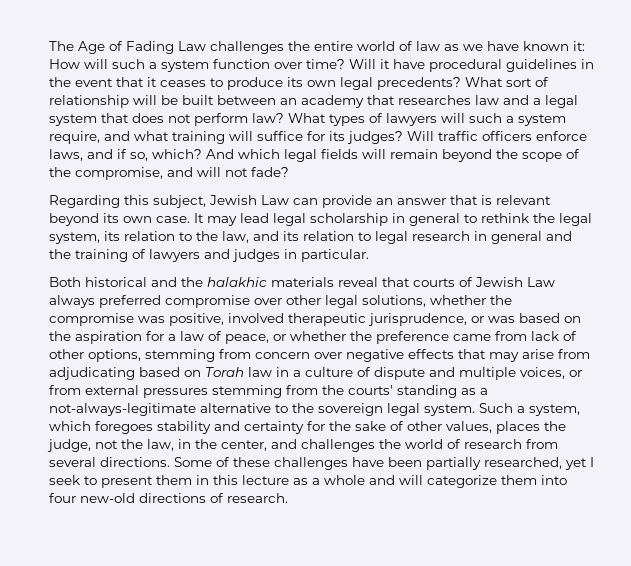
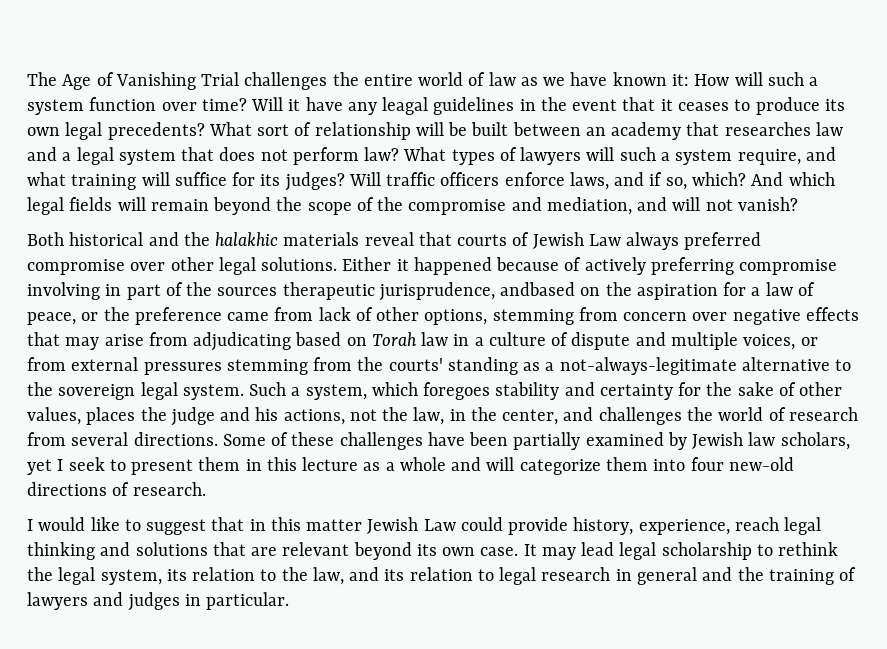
[126,41,206,54] Fading Law -> [115,72,240,90] Vanishing Trial
[429,59,502,72] procedural -> [347,97,429,115] any leagal
[75,167,289,180] [49,195,551,208] [49,213,592,226] [49,231,572,244] [49,249,369,262] compromise, and will not fade? // Regarding this subject, Jewish Law can provide an answer that is relevant beyond its own case. It may lead legal scholarship in general to rethink the legal system, its relation to the law, and its relation to legal research in general and the training of lawyers and judges in particular. -> [408,197,798,215] compromise and mediation, and will not vanish?
[362,295,512,307] [49,313,560,326] solutions, whether the compromise was positive, involved therapeutic jurisprudence, or was based -> [261,257,838,275] [27,282,576,301] solutions. Either it happened because of actively preferring compromise involving in part of the sources therapeutic jurisprudence, andbased
[290,331,346,341] whether -> (99, 316) none
[47,439,91,452] judge, -> [170,407,345,426] judge and his actions,
[484,457,562,469] researched, -> [585,432,850,450] examined by Jewish law scholars,
(288, 498) none -> [27,517,822,535] [27,542,839,560] [27,567,857,585] [27,592,290,611] // I would like to suggest that in this matter Jewish Law could provide history, experience, reach legal thinking and solutions that are relevant beyond its own case. It may lead legal scholarship to rethink the legal system, its relation to the law, and its relation to legal research in general and the training of lawyers and judges in particular.

